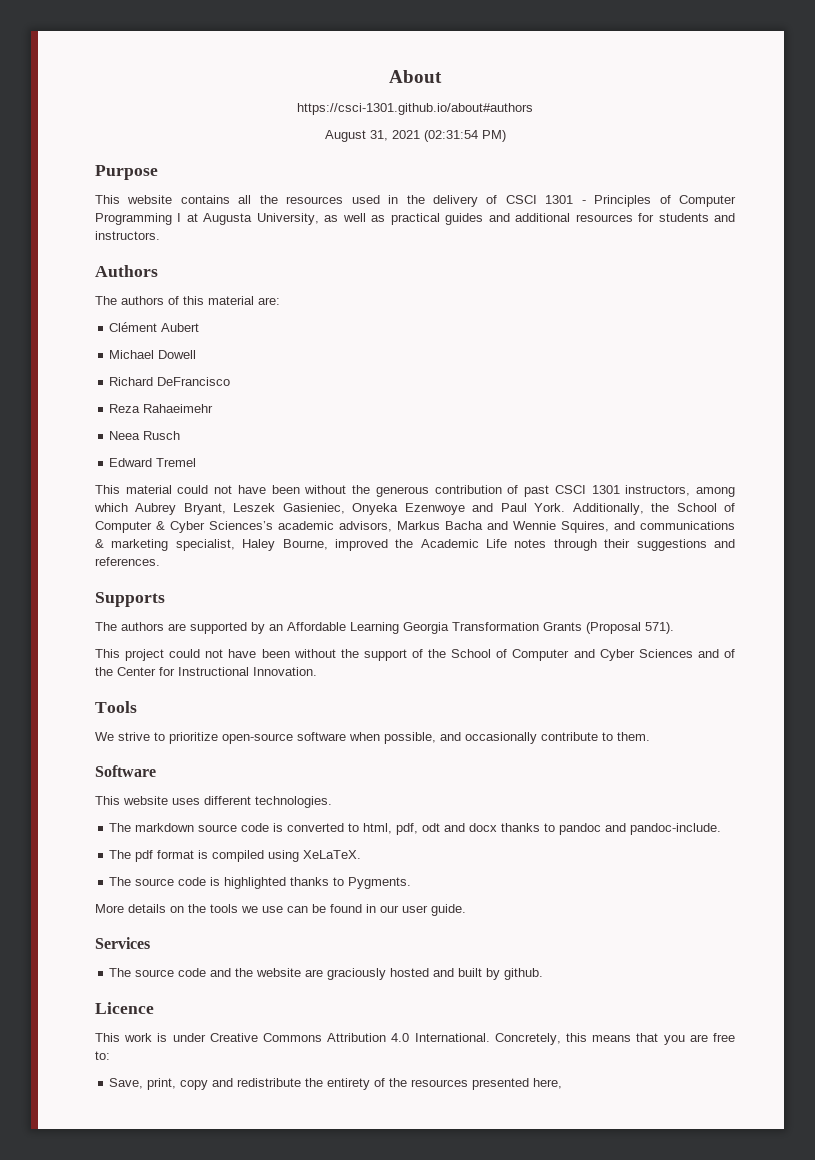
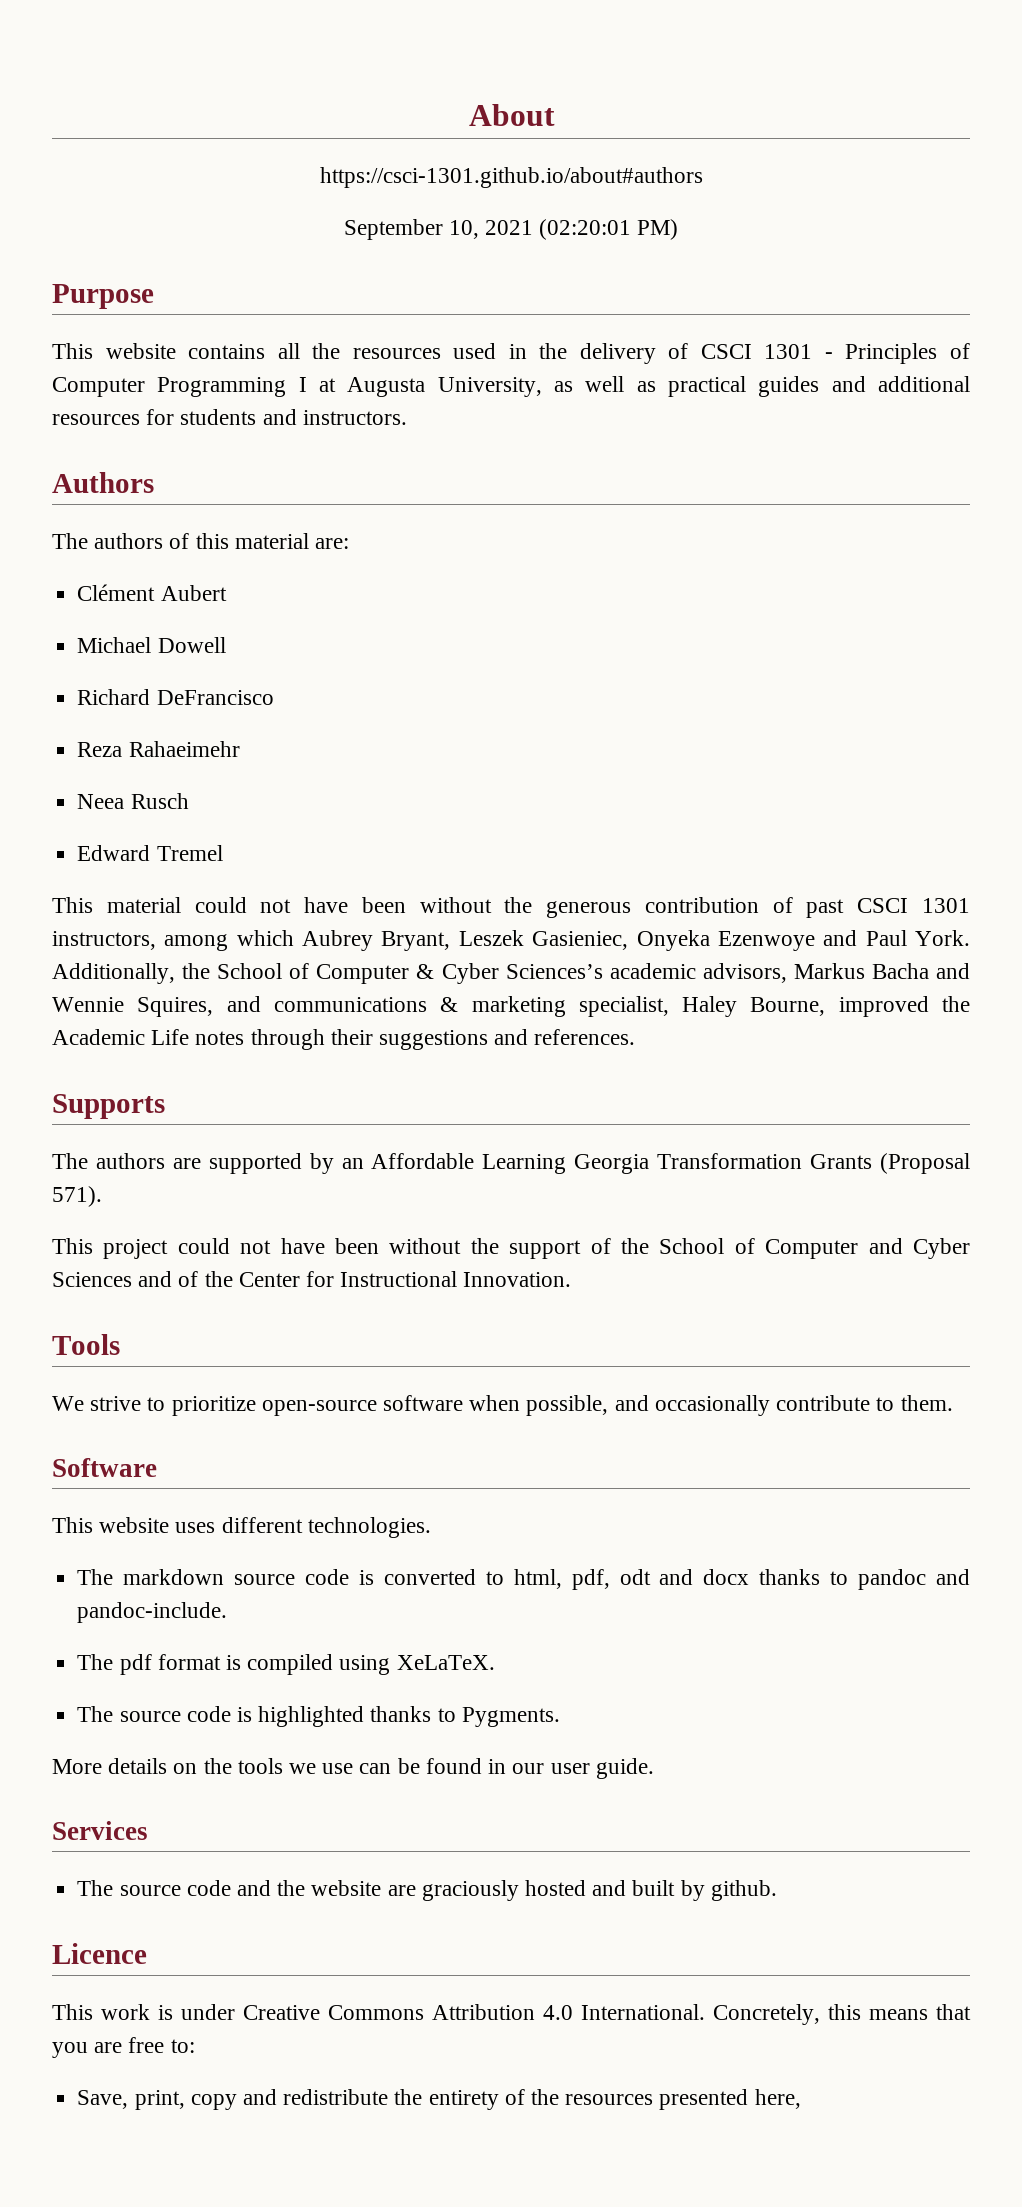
[324,130,478,142] August 31, 2021 (02:31:54 -> [343,219,632,240] September 10, 2021 (02:20:01

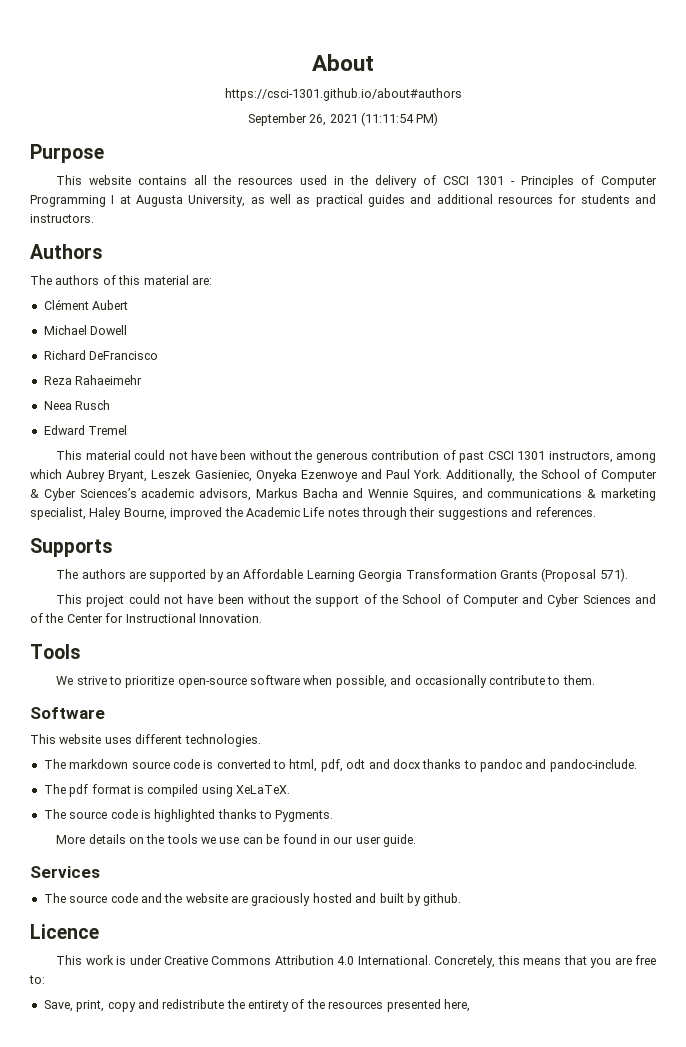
[448,219,632,240] 10, 2021 (02:20:01 -> [309,112,414,126] 26, 2021 (11:11:54

